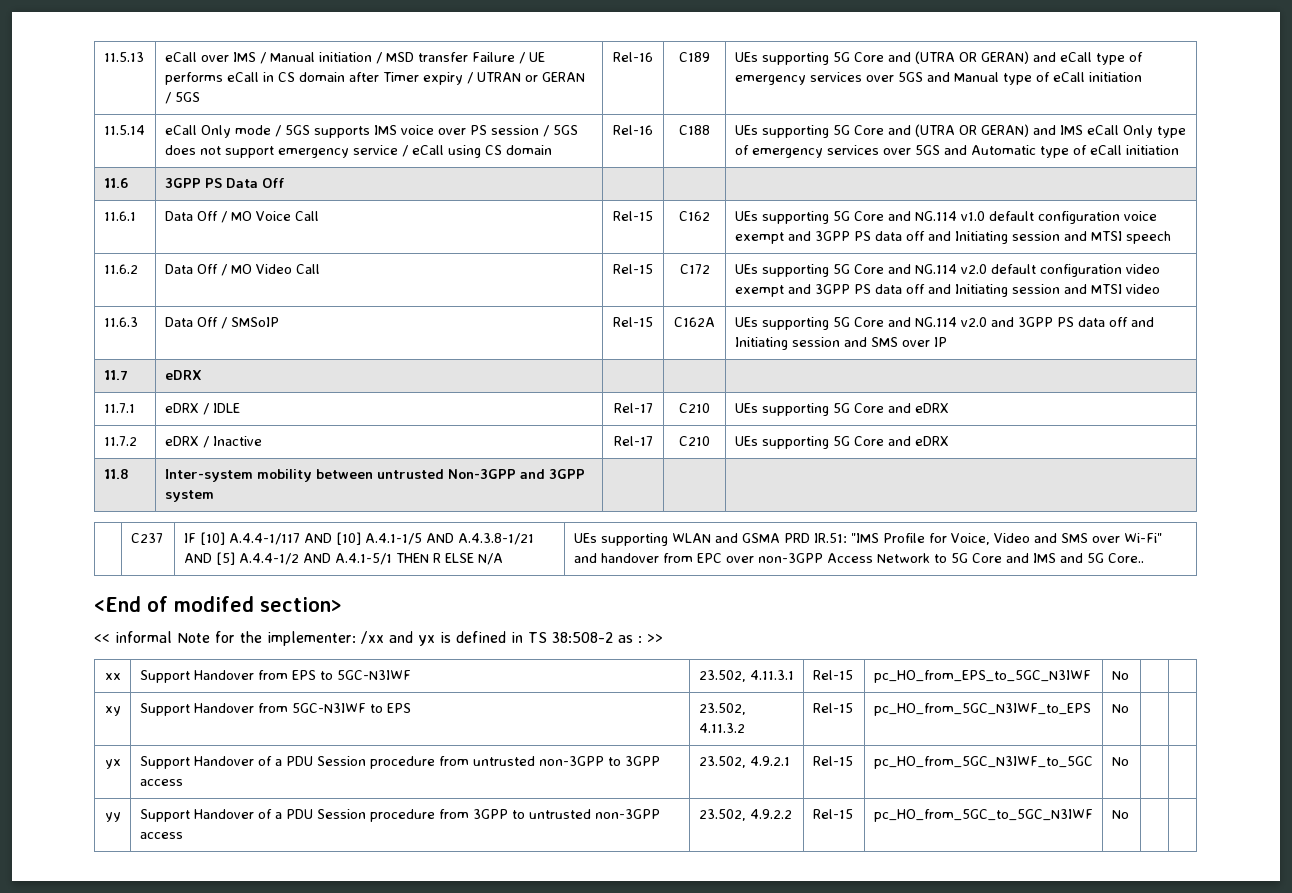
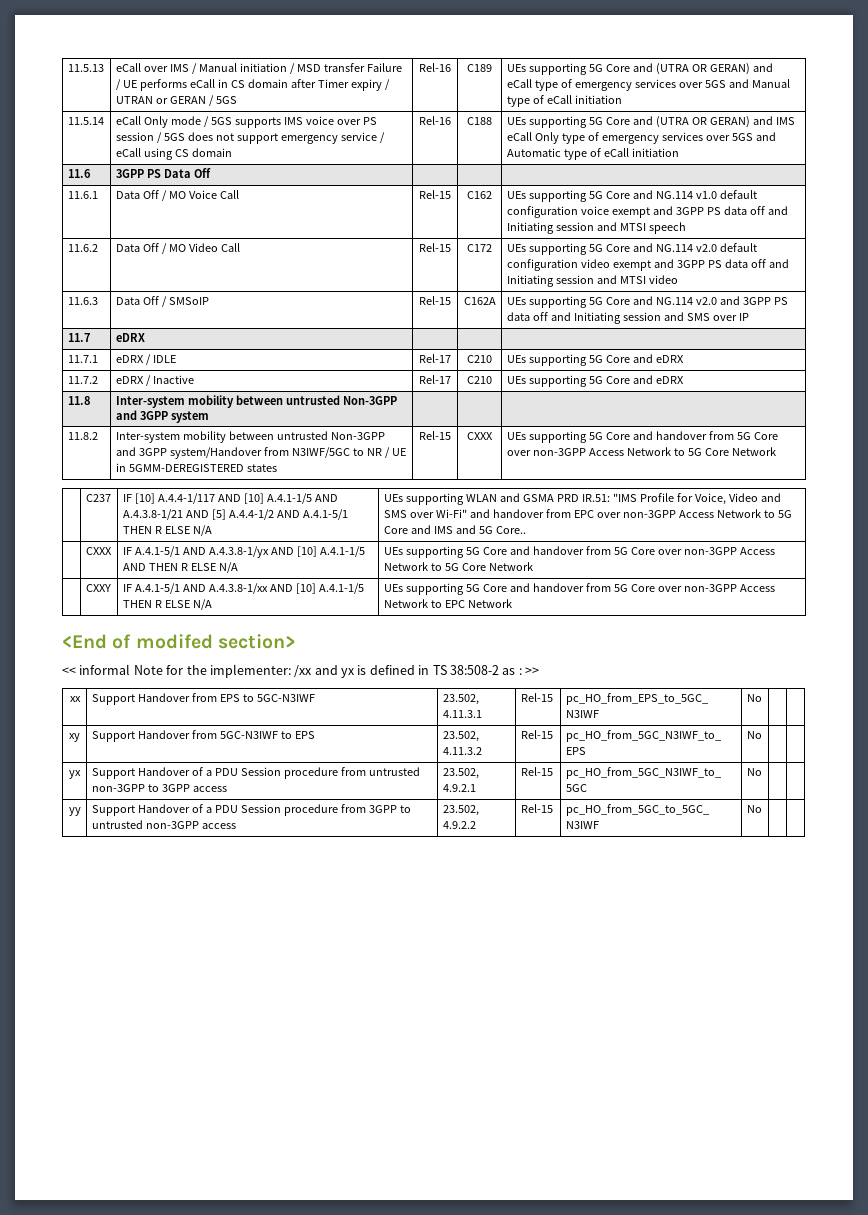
(214, 496) none -> [67,432,98,440] [115,431,385,443] [115,447,406,459] [115,463,277,472] [419,431,451,440] [467,432,493,440] [506,431,778,443] [506,447,776,456] // 11.8.2 | Inter-system mobility between untrusted Non-3GPP and 3GPP system/Handover from N3IWF/5GC to NR / UE in 5GMM-DEREGISTERED states | Rel-15 | CXXX | UEs supporting 5G Core and handover from 5G Core over non-3GPP Access Network to 5G Core Network
(1144, 558) none -> [85,547,112,555] [122,546,365,558] [122,562,238,573] [383,546,775,558] [383,562,533,571] [85,584,111,592] [122,583,364,594] [122,599,212,610] [383,583,775,595] [383,599,512,608] // | CXXX | IF A.4.1-5/1 AND A.4.3.8-1/yx AND [10] A.4.1-1/5 AND THEN R ELSE N/A | UEs supporting 5G Core and handover from 5G Core over non-3GPP Access Network to 5G Core Network // | CXXY | IF A.4.1-5/1 AND A.4.3.8-1/xx AND [10] A.4.1-1/5 THEN R ELSE N/A | UEs supporting 5G Core and handover from 5G Core over non-3GPP Access Network to EPC Network

